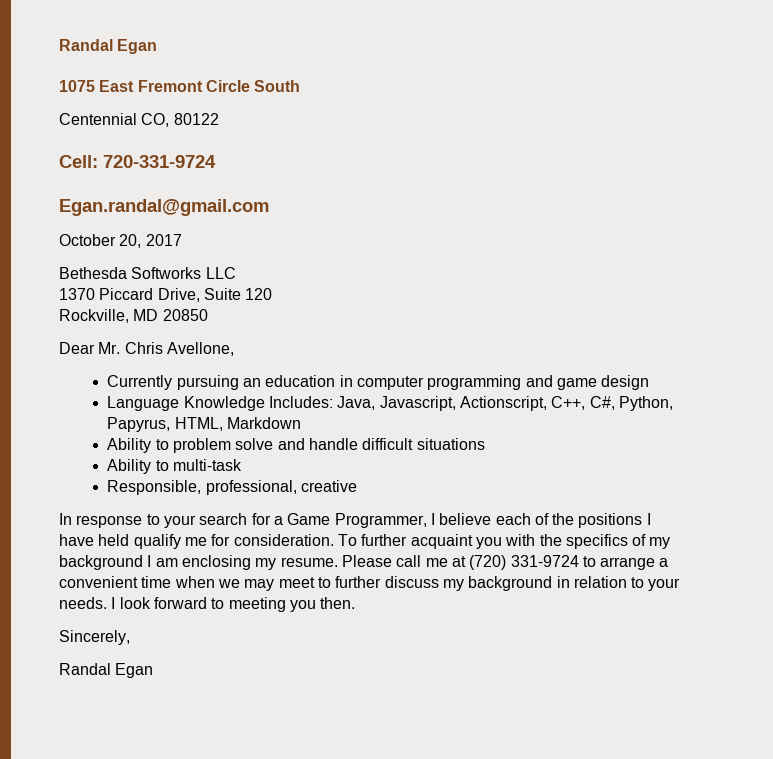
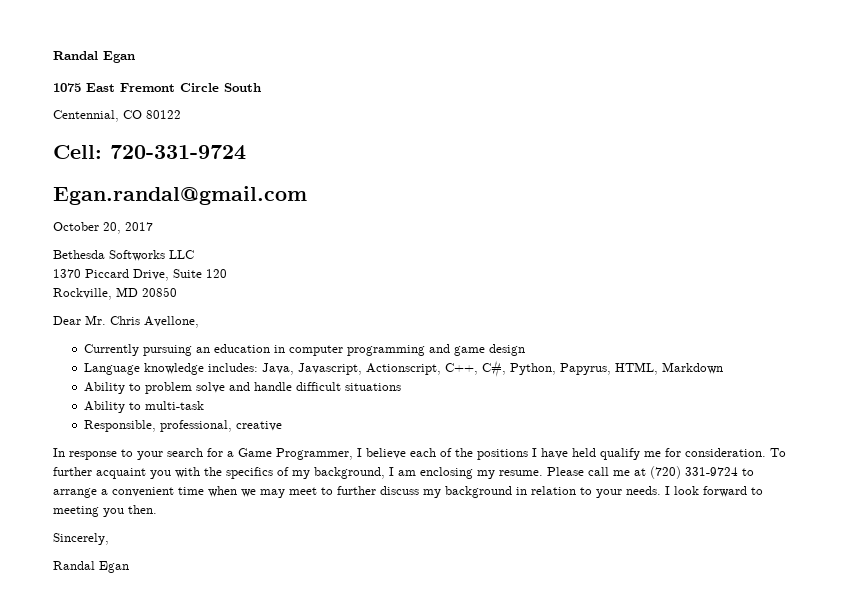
[59,113,170,127] Centennial CO, -> [53,110,142,122] Centennial, CO
[183,396,334,411] Knowledge Includes: -> [143,363,258,375] knowledge includes:
[59,555,143,570] background -> [314,467,385,479] background,

